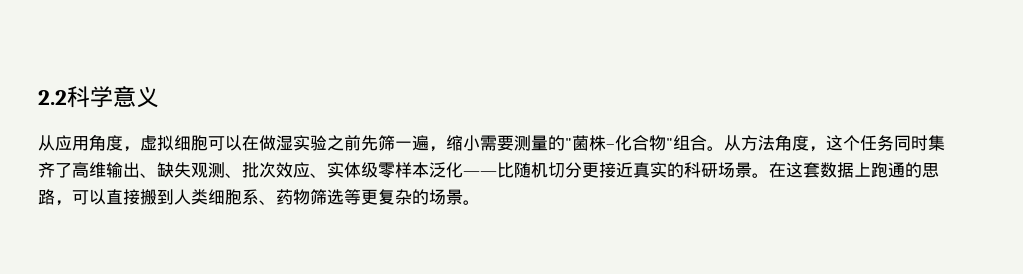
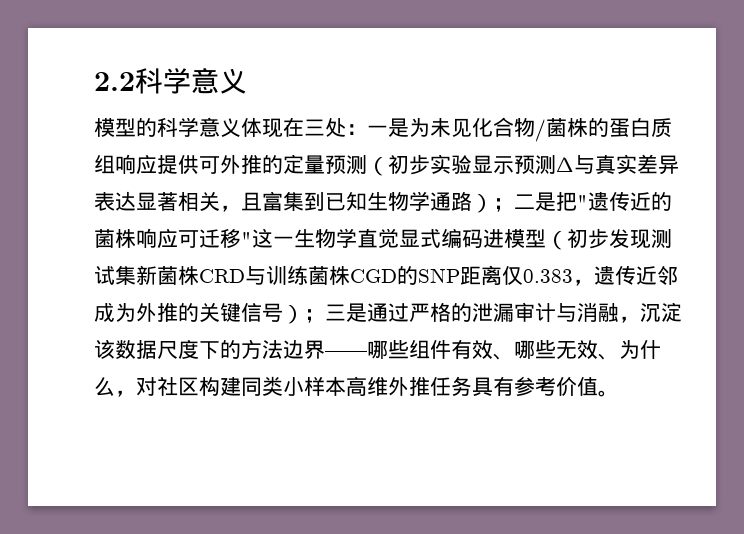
[38,134,945,152] [38,162,939,178] [38,189,463,206] 从应用角度，虚拟细胞可以在做湿实验之前先筛一遍，缩小需要测量的"菌株–化合物"组合。从方法角度，这个任务同时集齐了高维输出、缺失观测、批次效应、实体级零样本泛化——比随机切分更接近真实的科研场景。在这套数据上跑通的思路，可以直接搬到人类细胞系、药物筛选等更复杂的场景 -> [94,117,672,142] [94,154,679,176] [94,191,672,213] [94,228,672,250] [94,265,678,286] [94,302,682,324] [94,339,661,360] [94,376,598,397] 模型的科学意义体现在三处：一是为未见化合物/菌株的蛋白质组响应提供可外推的定量预测（初步实验显示预测Δ与真实差异表达显著相关，且富集到已知生物学通路）；二是把"遗传近的菌株响应可迁移"这一生物学直觉显式编码进模型（初步发现测试集新菌株CRD与训练菌株CGD的SNP距离仅0.383，遗传近邻成为外推的关键信号）；三是通过严格的泄漏审计与消融，沉淀该数据尺度下的方法边界——哪些组件有效、哪些无效、为什么，对社区构建同类小样本高维外推任务具有参考价值

